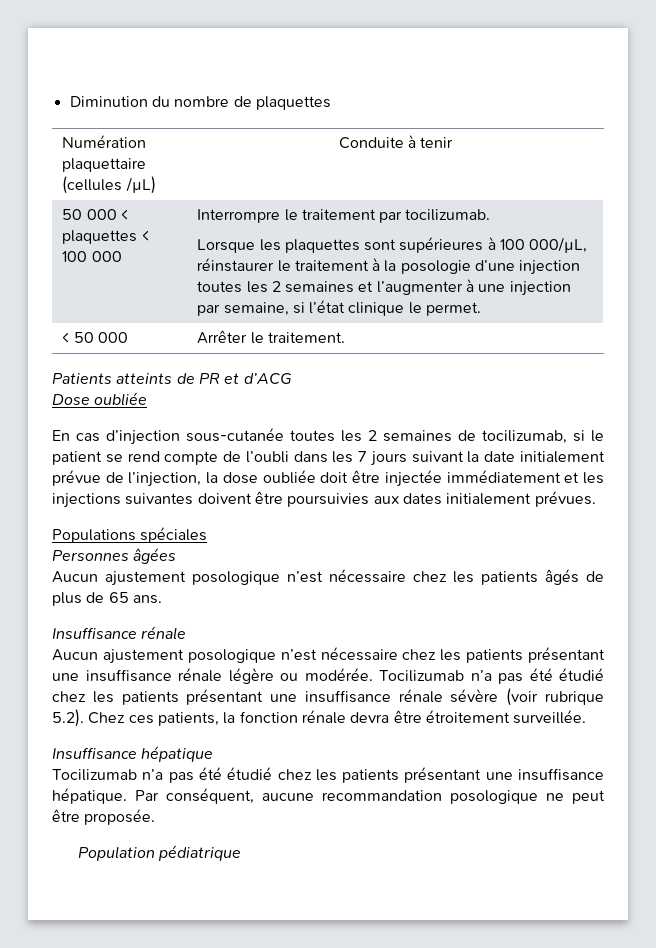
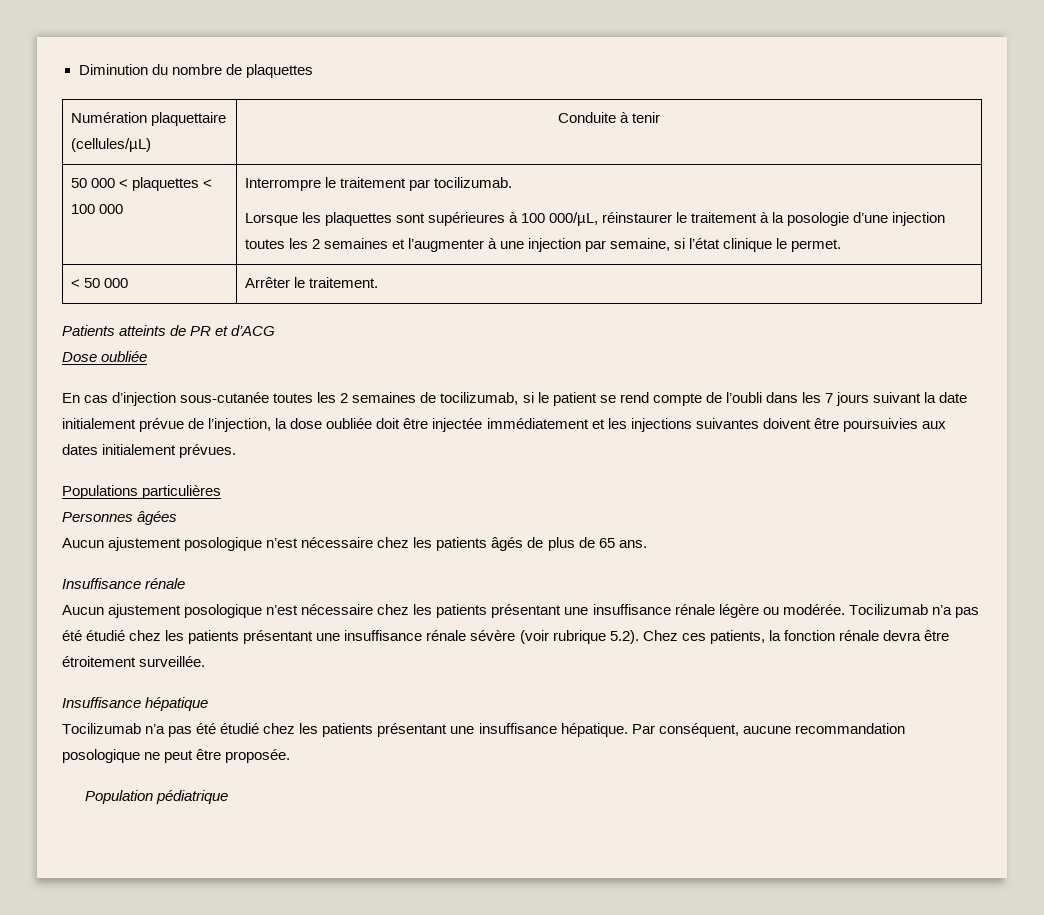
[62,176,156,194] (cellules /µL) -> [70,138,151,152] (cellules/µL)
[140,527,208,543] spéciales -> [142,485,222,499] particulières

